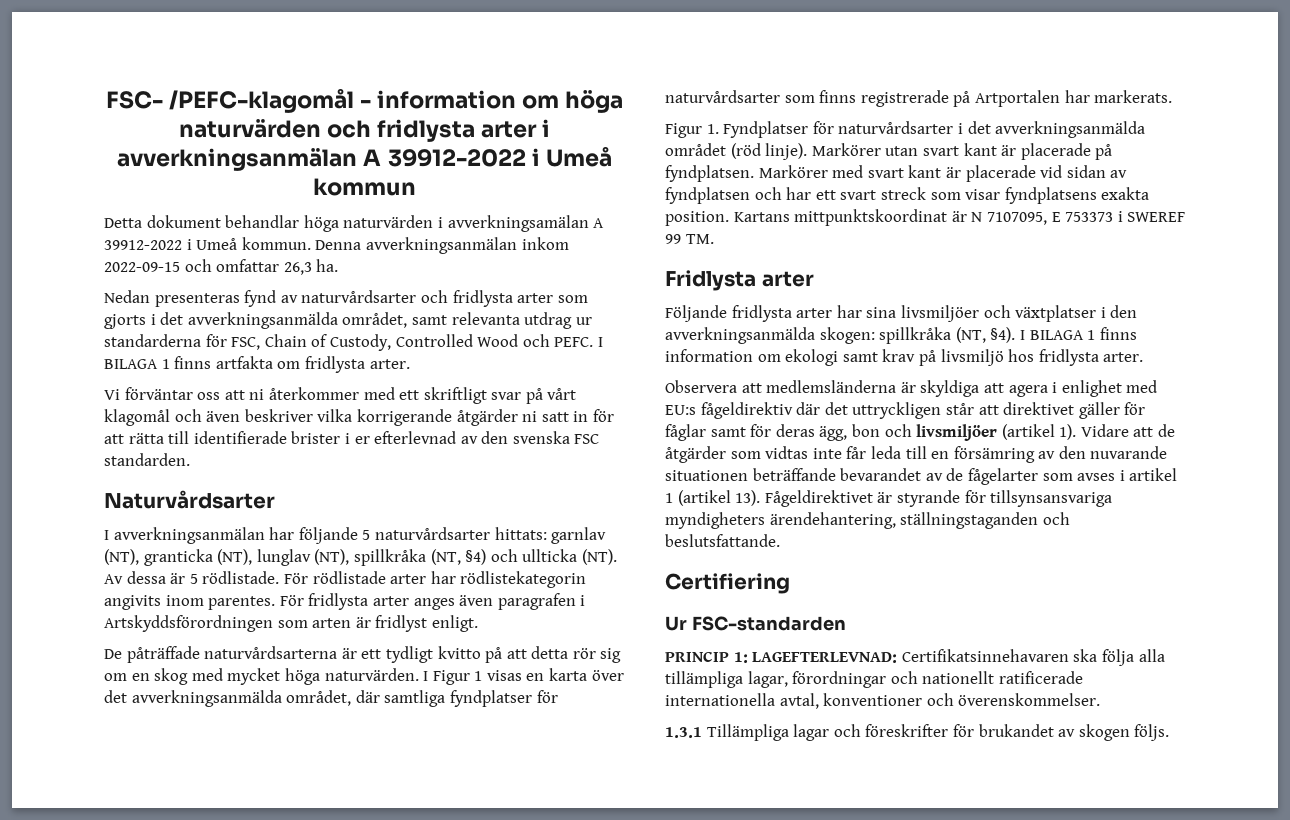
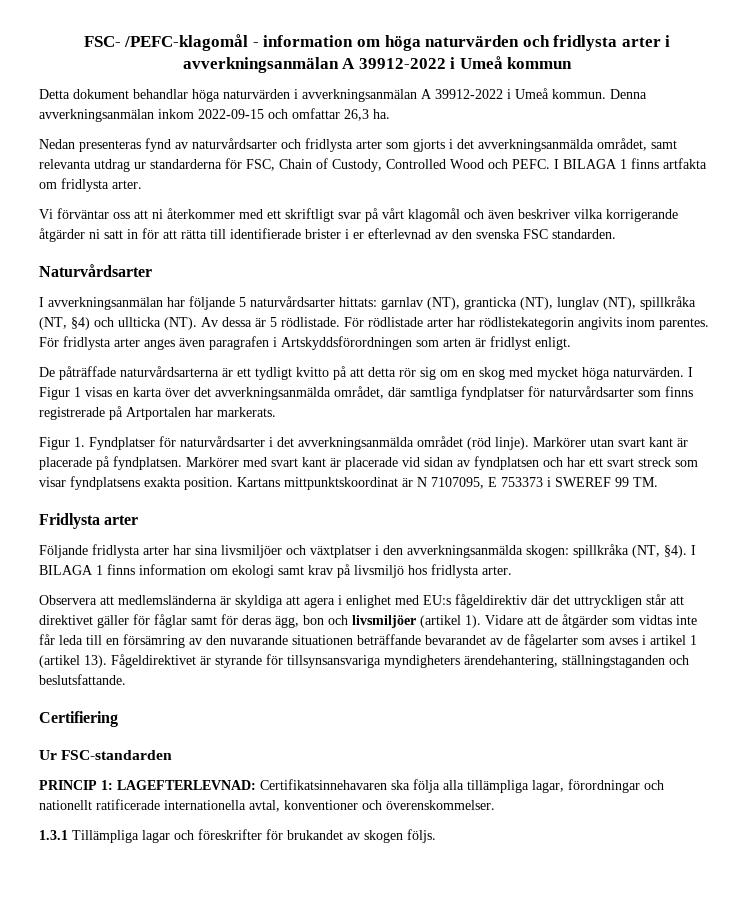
[447,215,589,232] avverkningsamälan -> [302,89,417,102] avverkningsanmälan

